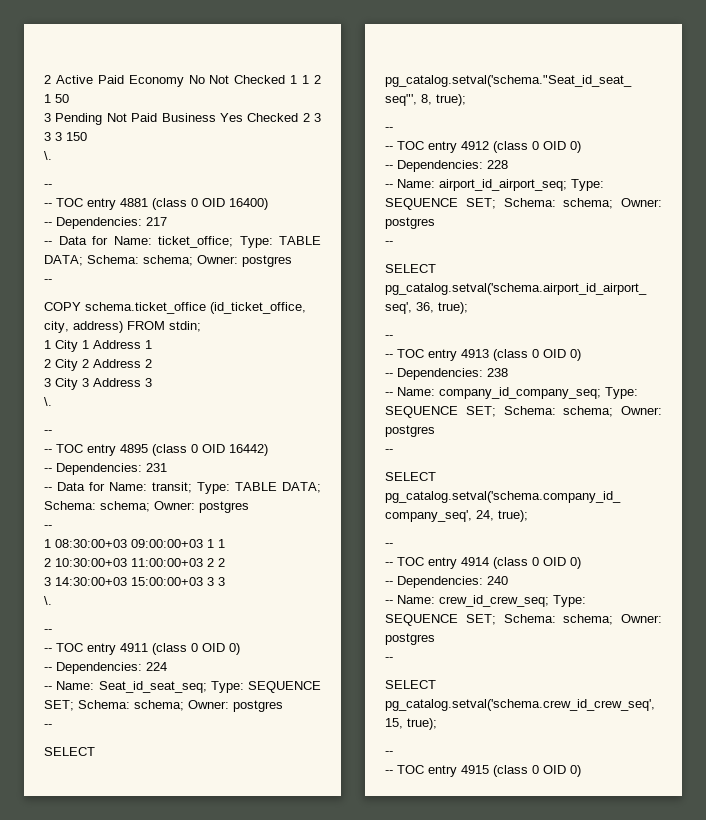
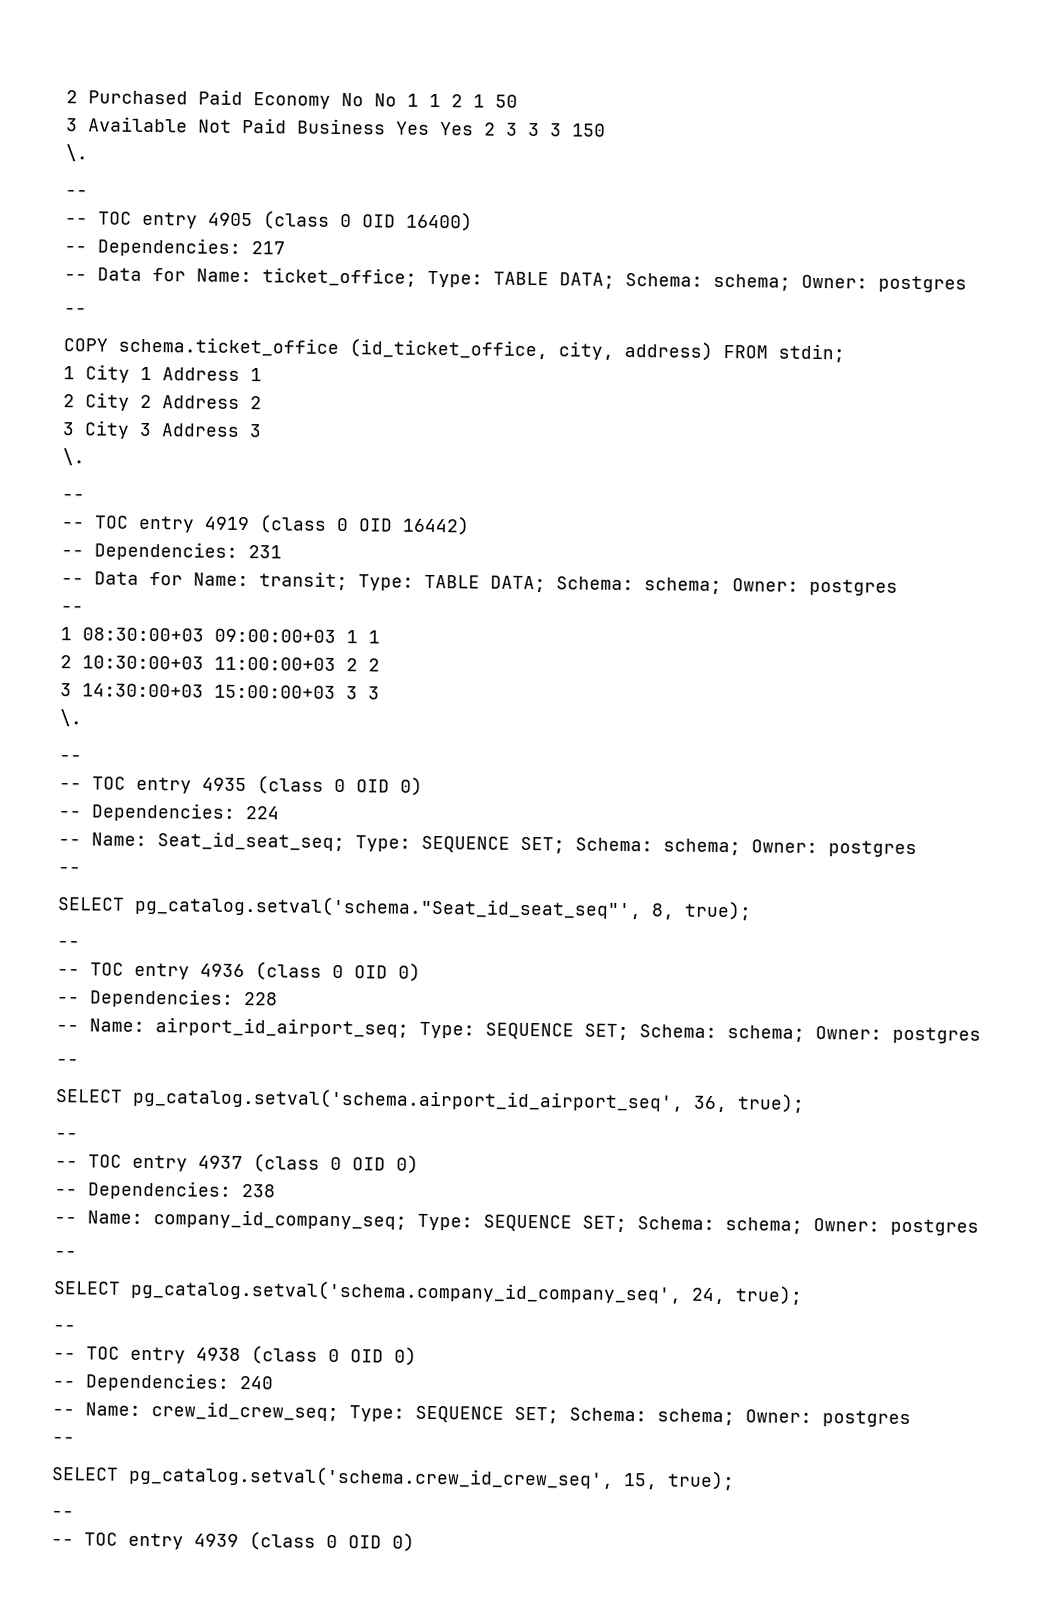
[44,75,93,84] 2 Active -> [66,90,188,105] 2 Purchased
[209,75,286,84] Not Checked -> [374,93,397,107] No
[55,113,103,125] Pending -> [88,116,188,133] Available
[247,113,299,122] Checked -> [440,122,474,136] Yes
[120,198,148,207] 4881 -> [208,212,253,227] 4905
[120,444,148,453] 4895 -> [204,516,250,531] 4919
[120,643,148,652] 4911 -> [202,777,247,792] 4935
[461,141,489,150] 4912 -> [200,963,245,978] 4936
[461,349,489,358] 4913 -> [198,1155,243,1170] 4937
[461,557,489,566] 4914 -> [196,1347,241,1362] 4938
[461,765,489,774] 4915 -> [194,1533,239,1548] 4939

